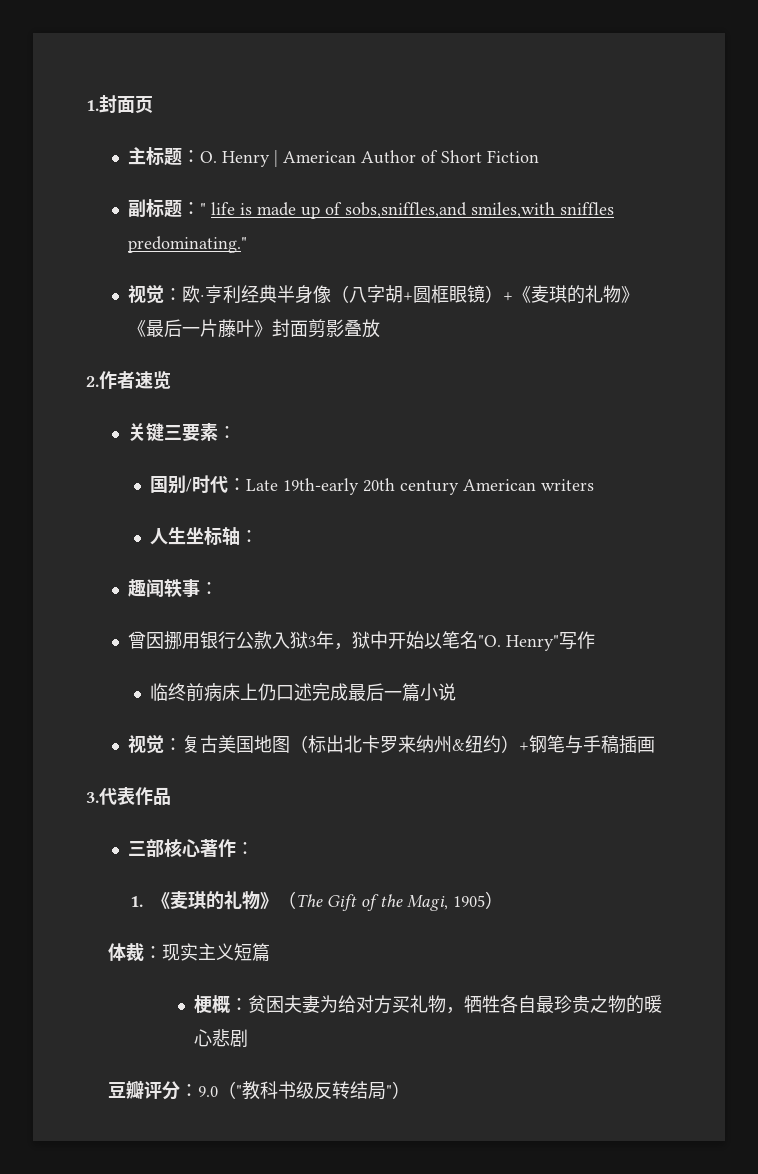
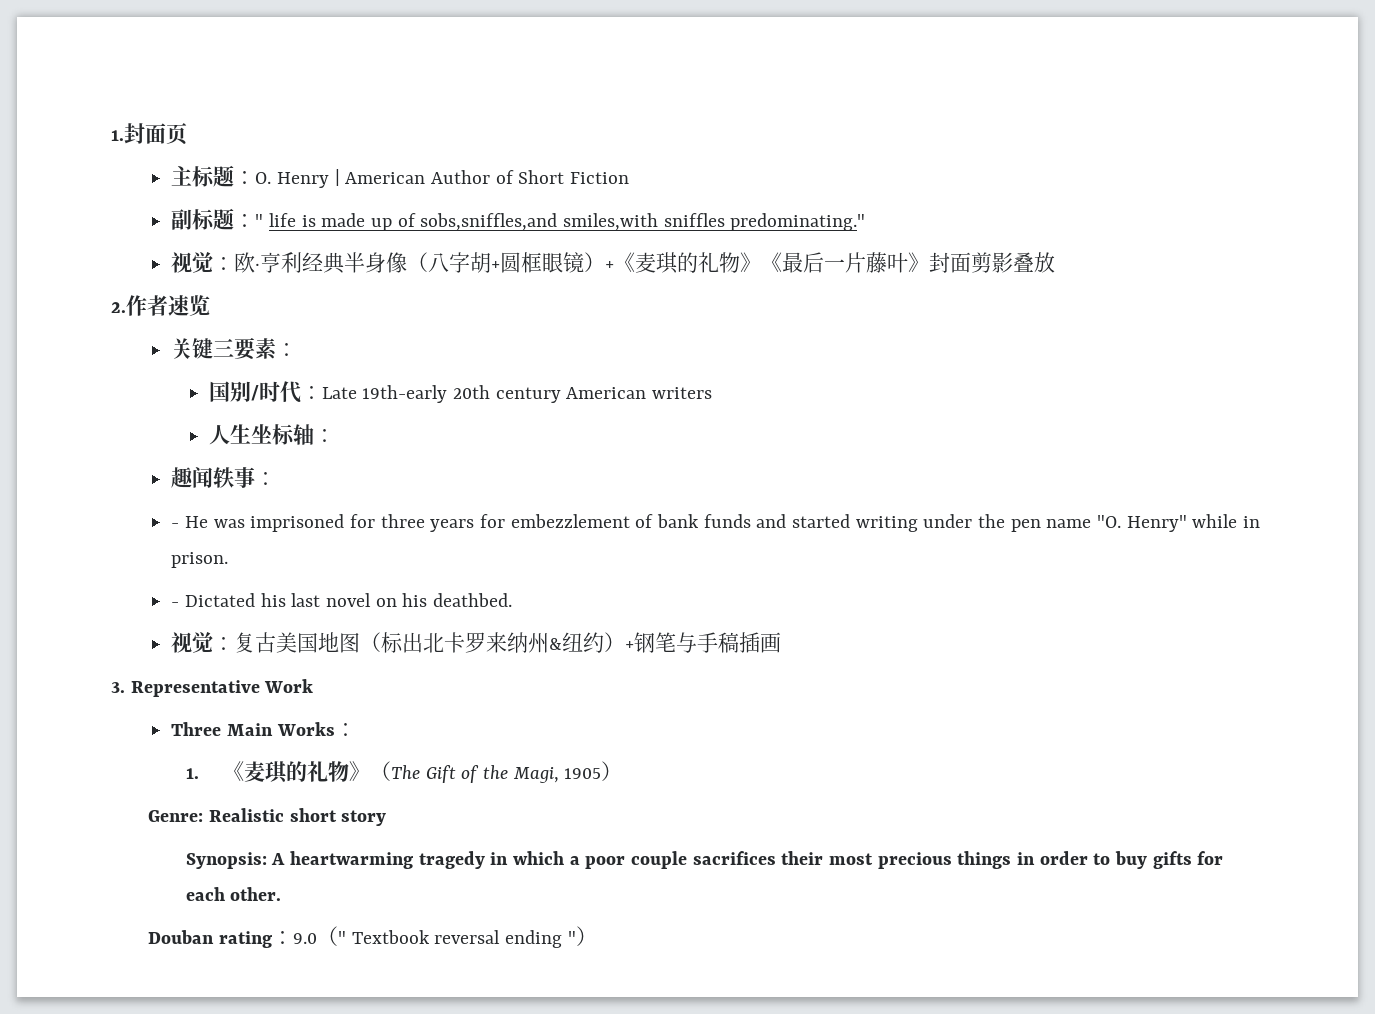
[127,631,595,651] [150,683,457,702] 曾因挪用银行公款入狱3年，狱中开始以笔名"O. Henry"写作 // 临终前病床上仍口述完成最后一篇小说 -> [171,514,1261,532] [171,552,229,568] [171,593,513,607] - He was imprisoned for three years for embezzlement of bank funds and started writing under the pen name "O. Henry" while in prison. // - Dictated his last novel on his deathbed.
[99,787,171,805] [127,839,236,858] 代表作品 // 三部核心著作 -> [130,679,314,697] [171,722,335,736] Representative Work // Three Main Works
[108,943,271,962] [194,995,663,1014] [194,1029,249,1047] [108,1081,387,1100] 体裁：现实主义短篇 // 梗概：贫困夫妻为给对方买礼物，牺牲各自最珍贵之物的暖心悲剧 // 豆瓣评分：9.0（"教科书级反转结局 -> [148,808,387,826] [185,851,1224,869] [185,887,282,901] [148,926,562,948] Genre: Realistic short story // Synopsis: A heartwarming tragedy in which a poor couple sacrifices their most precious things in order to buy gifts for each other. // Douban rating：9.0（" Textbook reversal ending

